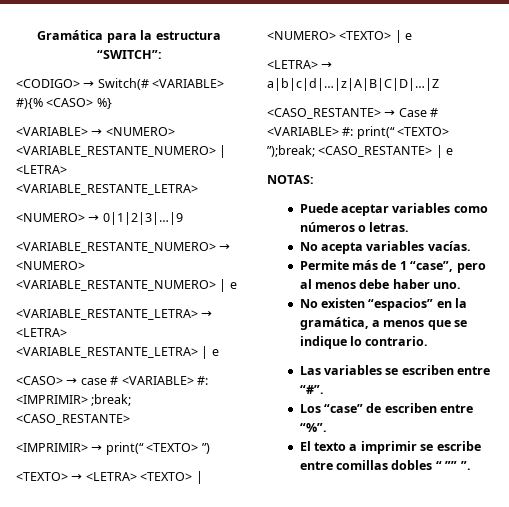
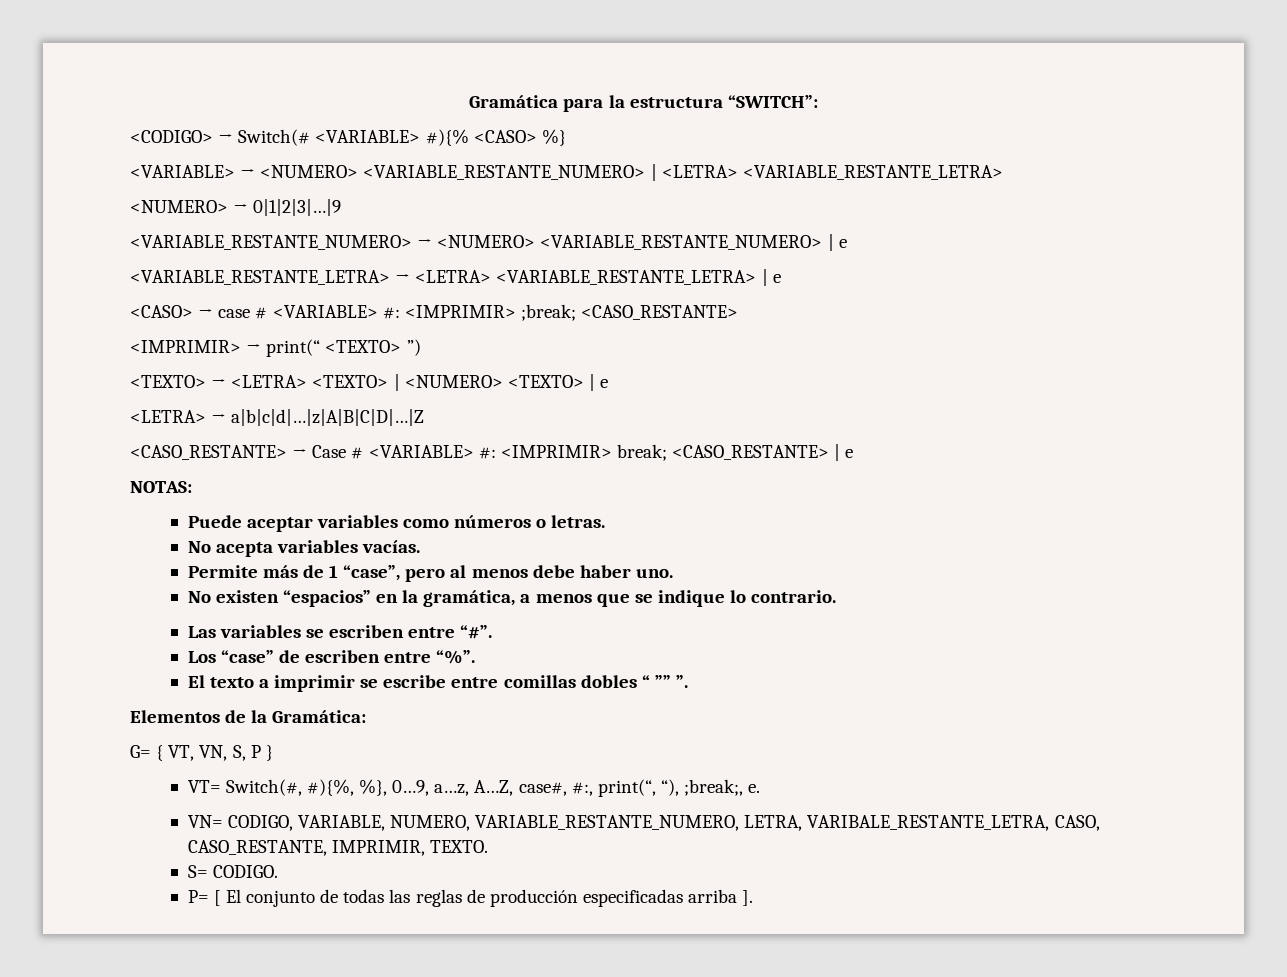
[356,126,450,139] [267,145,315,157] print(“ <TEXTO> ”);break; -> [500,444,667,461] <IMPRIMIR> break;
(471, 465) none -> [130,710,367,723] [130,745,273,761] [187,779,761,797] [187,815,1100,831] [187,840,488,856] [187,865,278,878] [187,889,754,907] // Elementos de la Gramática: // G= { VT, VN, S, P } // VT= Switch(#, #){%, %}, 0…9, a…z, A…Z, case#, #:, print(“, “), ;break;, e. // VN= CODIGO, VARIABLE, NUMERO, VARIABLE_RESTANTE_NUMERO, LETRA, VARIBALE_RESTANTE_LETRA, CASO, CASO_RESTANTE, IMPRIMIR, TEXTO. // S= CODIGO. // P= [ El conjunto de todas las reglas de producción especificadas arriba ].

